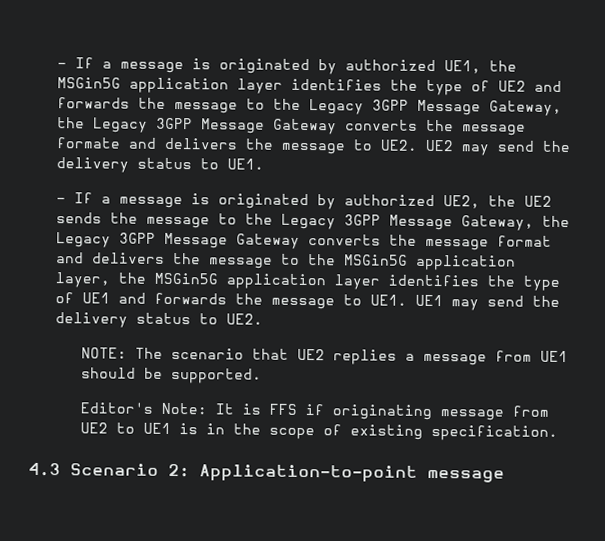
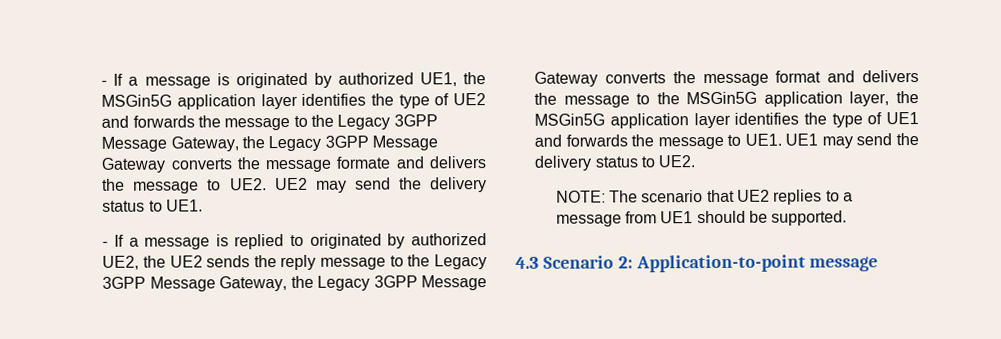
(210, 199) none -> [234,234,305,250] replied to
(138, 218) none -> [280,254,317,271] reply
(397, 357) none -> [825,190,840,202] to
[79,402,549,421] [79,422,558,441] // Editor's Note: It is FFS if originating message from UE2 to UE1 is in the scope of existing specification. -> (848, 218) none

